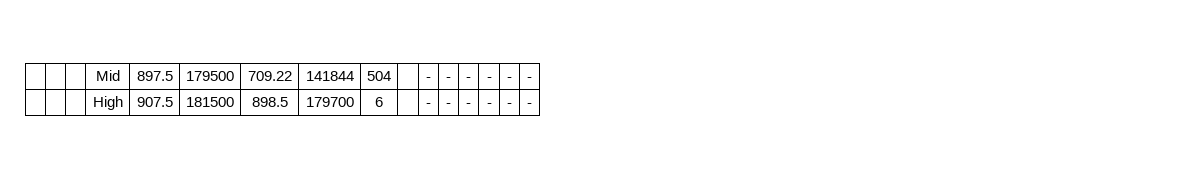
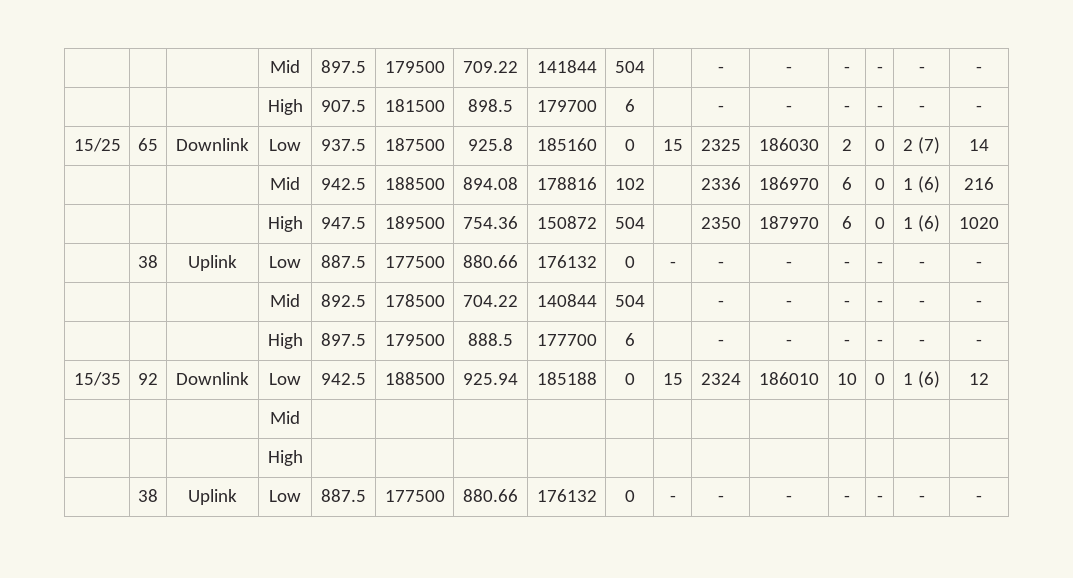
(532, 105) none -> [73,138,121,152] [138,138,158,151] [176,138,249,151] [269,139,301,151] [321,139,366,151] [384,138,445,151] [468,138,513,151] [536,138,597,151] [624,139,635,151] [662,139,683,151] [700,139,741,151] [759,138,819,151] [842,139,852,151] [874,139,885,151] [903,137,940,154] [969,139,989,151] [270,177,300,190] [321,178,366,190] [384,177,445,190] [463,177,518,190] [536,177,597,190] [614,178,645,190] [700,177,741,190] [759,177,819,190] [842,177,852,190] [874,178,885,190] [903,176,940,193] [964,177,994,190] [267,216,303,232] [321,217,366,229] [384,216,445,229] [463,216,518,229] [536,216,597,229] [614,217,645,229] [700,217,741,229] [759,216,819,229] [842,216,852,229] [874,217,885,229] [903,215,940,232] [959,217,999,229] [138,255,158,268] [188,255,237,271] [269,256,301,268] [321,255,366,268] [384,256,445,268] [463,255,518,268] [536,255,597,268] [624,256,635,268] [669,261,676,268] [717,261,724,268] [786,261,792,268] [844,261,850,268] [876,261,883,268] [918,261,925,268] [976,261,982,268] [270,294,300,307] [321,294,366,307] [384,294,445,307] [463,295,518,307] [536,294,597,307] [614,295,645,307] [717,300,724,307] [786,300,792,307] [844,300,850,307] [876,300,883,307] [918,300,925,307] [976,300,982,307] [267,333,303,349] [321,333,366,346] [384,334,445,346] [468,333,513,346] [536,334,597,346] [624,333,635,346] [717,339,724,346] [786,339,792,346] [844,339,850,346] [876,339,883,346] [918,339,925,346] [976,339,982,346] [73,372,121,386] [138,373,158,385] [176,372,249,385] [269,373,301,385] [321,373,366,385] [384,372,445,385] [463,373,518,385] [536,372,597,385] [624,373,635,385] [662,373,683,385] [700,373,741,385] [759,372,819,385] [837,373,857,385] [874,373,885,385] [903,371,940,388] [969,373,989,385] [270,411,300,424] [267,450,303,466] [138,489,158,502] [188,489,237,505] [269,490,301,502] [321,489,366,502] [384,490,445,502] [463,489,518,502] [536,489,597,502] [624,490,635,502] [669,495,676,502] [717,495,724,502] [786,495,792,502] [844,495,850,502] [876,495,883,502] [918,495,925,502] [976,495,982,502] // 15/25 | 65 | Downlink | Low | 937.5 | 187500 | 925.8 | 185160 | 0 | 15 | 2325 | 186030 | 2 | 0 | 2 (7) | 14 // | | | Mid | 942.5 | 188500 | 894.08 | 178816 | 102 | | 2336 | 186970 | 6 | 0 | 1 (6) | 216 // | | | High | 947.5 | 189500 | 754.36 | 150872 | 504 | | 2350 | 187970 | 6 | 0 | 1 (6) | 1020 // | 38 | Uplink | Low | 887.5 | 177500 | 880.66 | 176132 | 0 | - | - | - | - | - | - | - // | | | Mid | 892.5 | 178500 | 704.22 | 140844 | 504 | | - | - | - | - | - | - // | | | High | 897.5 | 179500 | 888.5 | 177700 | 6 | | - | - | - | - | - | - // 15/35 | 92 | Downlink | Low | 942.5 | 188500 | 925.94 | 185188 | 0 | 15 | 2324 | 186010 | 10 | 0 | 1 (6) | 12 // | | | Mid | | | | | | | | | | | | // | | | High | | | | | | | | | | | | // | 38 | Uplink | Low | 887.5 | 177500 | 880.66 | 176132 | 0 | - | - | - | - | - | - | -

